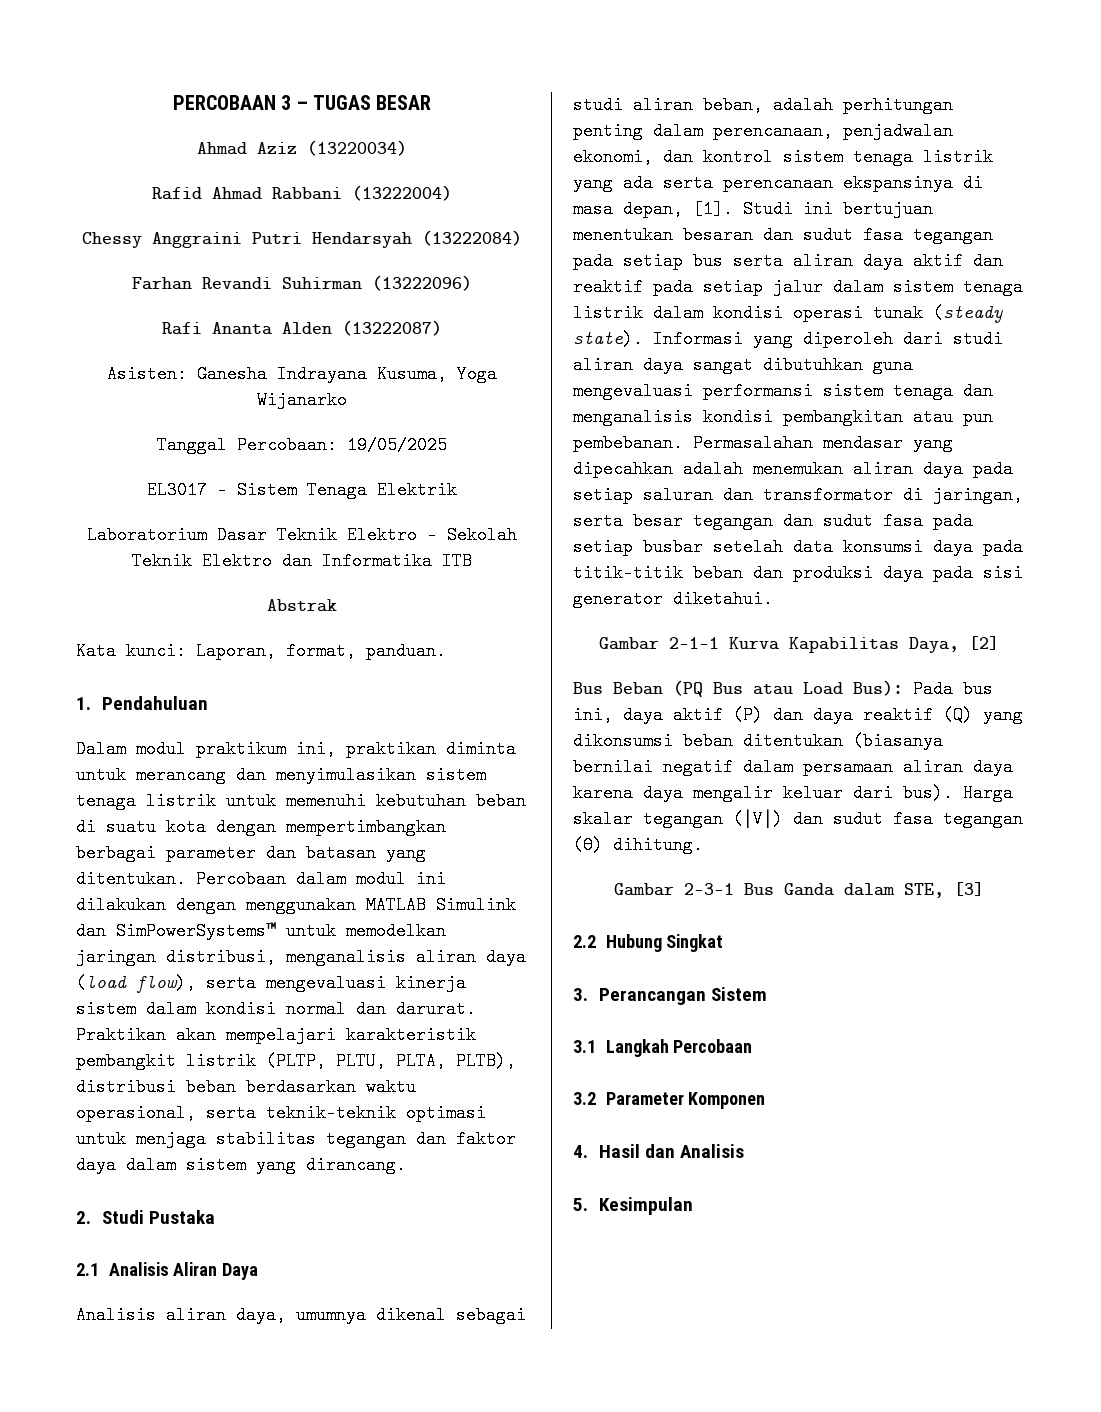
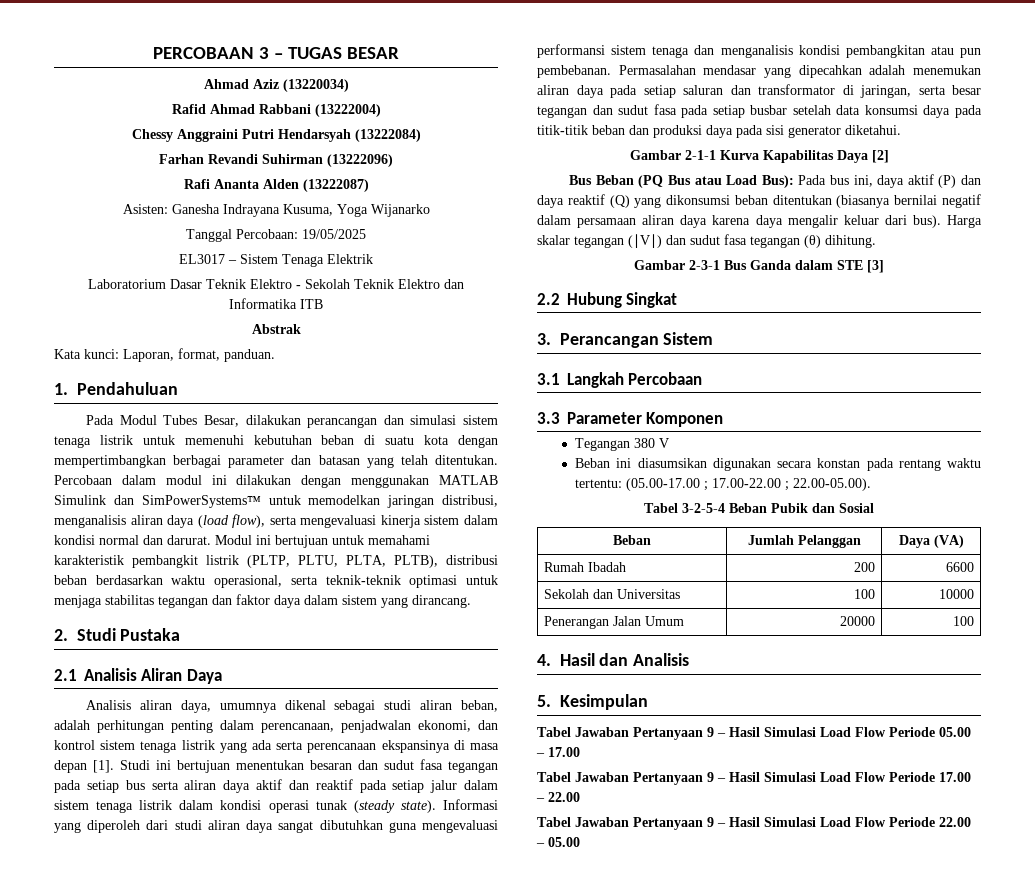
[76,740,516,758] [76,766,416,784] Dalam modul praktikum ini, praktikan diminta untuk merancang dan menyimulasikan -> [86,415,457,428] Pada Modul Tubes Besar, dilakukan perancangan dan simulasi
(426, 853) none -> [400,455,428,465] telah
[76,1026,336,1044] Praktikan akan mempelajari -> [215,535,430,548] Modul ini bertujuan untuk memahami
[623,200,683,218] depan, -> [54,760,87,773] depan
[909,637,959,653] Daya, -> [836,150,868,163] Daya
[904,883,944,898] STE, -> [837,260,863,270] STE
[573,1092,596,1105] 3.2 -> [537,412,560,424] 3.3
(766, 1100) none -> [575,438,670,451] [575,458,981,471] [575,478,872,491] [644,503,874,513] [613,535,651,545] [747,535,861,548] [898,535,964,548] [544,562,627,572] [853,562,875,572] [945,562,974,572] [544,589,681,599] [853,589,875,599] [938,589,974,599] [544,616,685,629] [839,616,875,626] [952,616,974,626] // Tegangan 380 V // Beban ini diasumsikan digunakan secara konstan pada rentang waktu tertentu: (05.00-17.00 ; 17.00-22.00 ; 22.00-05.00). // Tabel 3-2-5-4 Beban Pubik dan Sosial // Beban | Jumlah Pelanggan | Daya (VA) // Rumah Ibadah | 200 | 6600 // Sekolah dan Universitas | 100 | 10000 // Penerangan Jalan Umum | 20000 | 100
(693, 1206) none -> [537,727,971,740] [536,747,580,757] [537,772,971,785] [536,792,580,802] [537,817,971,830] [536,837,580,847] // Tabel Jawaban Pertanyaan 9 – Hasil Simulasi Load Flow Periode 05.00 – 17.00 // Tabel Jawaban Pertanyaan 9 – Hasil Simulasi Load Flow Periode 17.00 – 22.00 // Tabel Jawaban Pertanyaan 9 – Hasil Simulasi Load Flow Periode 22.00 – 05.00

